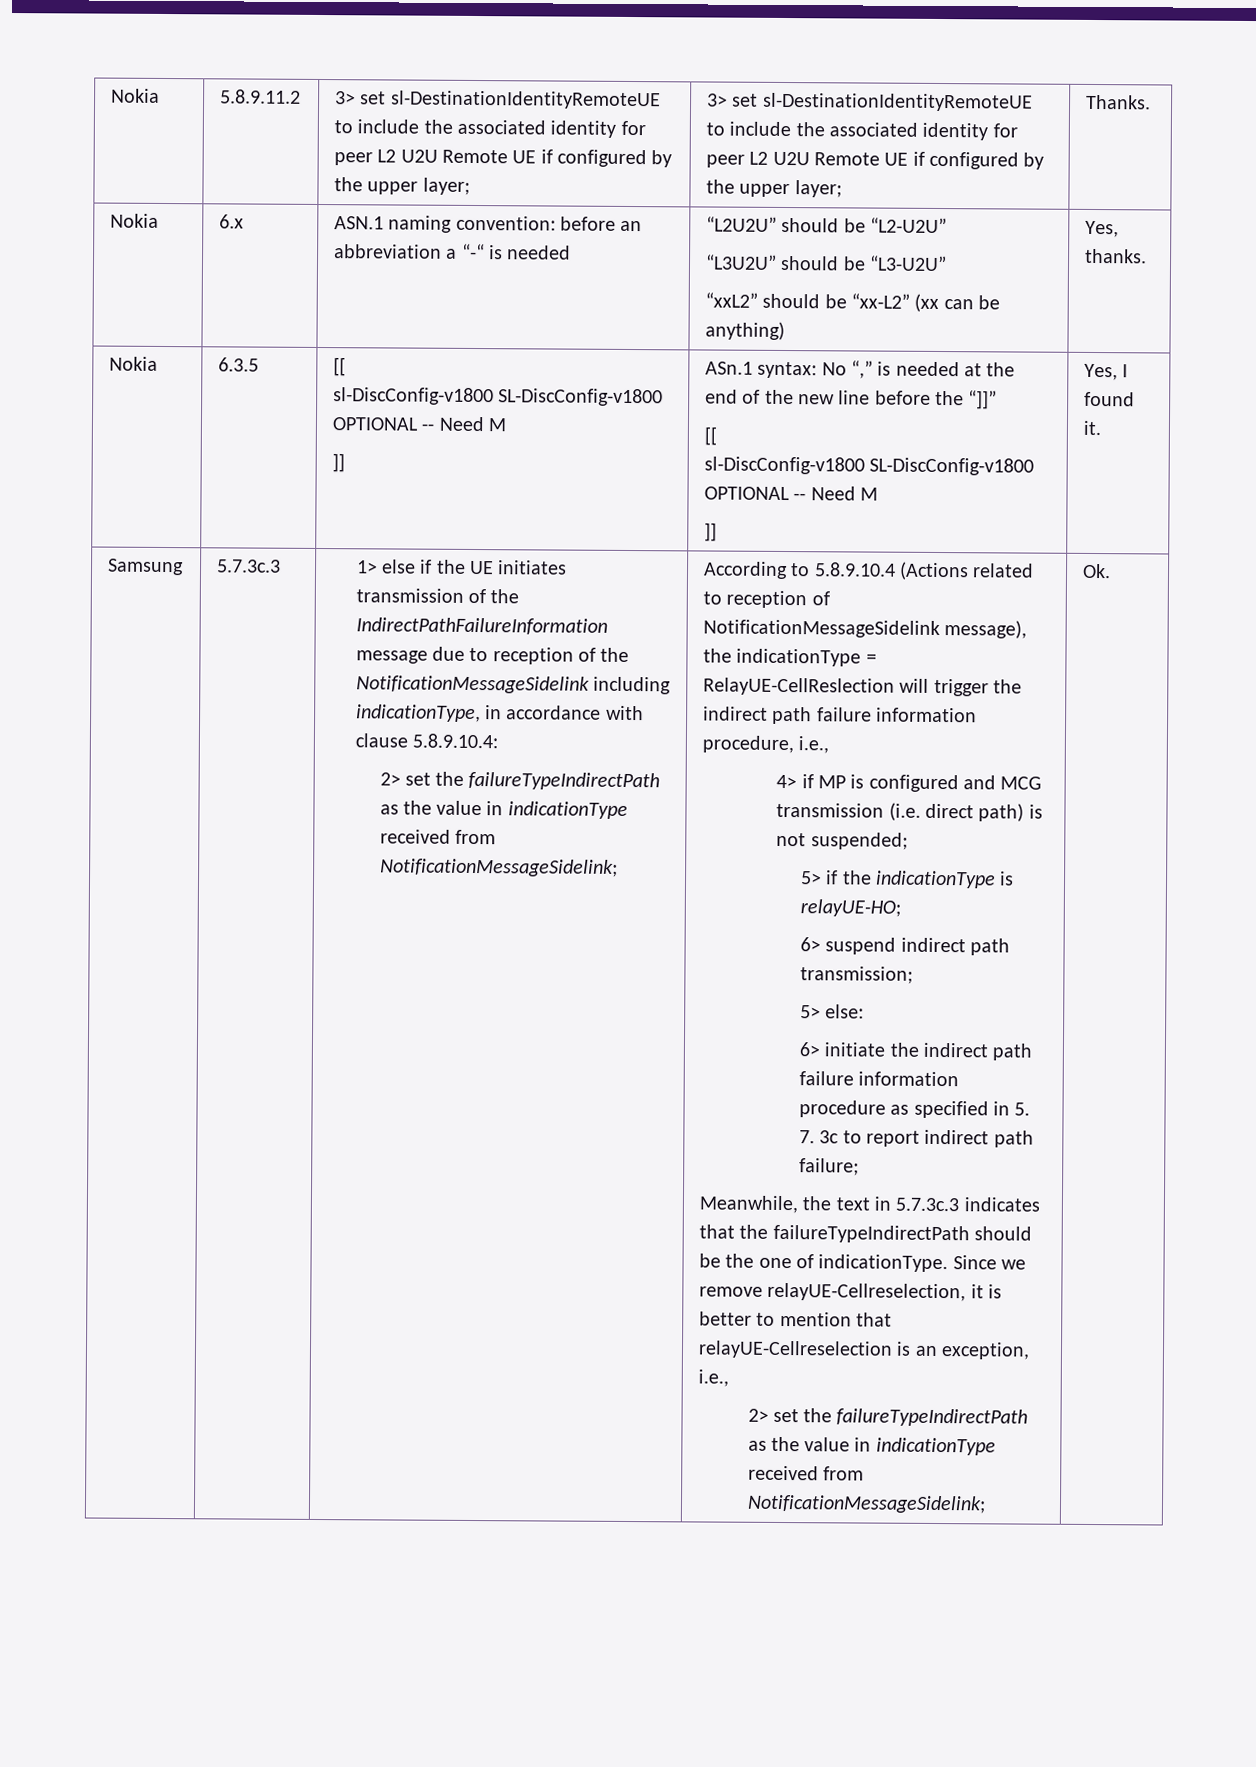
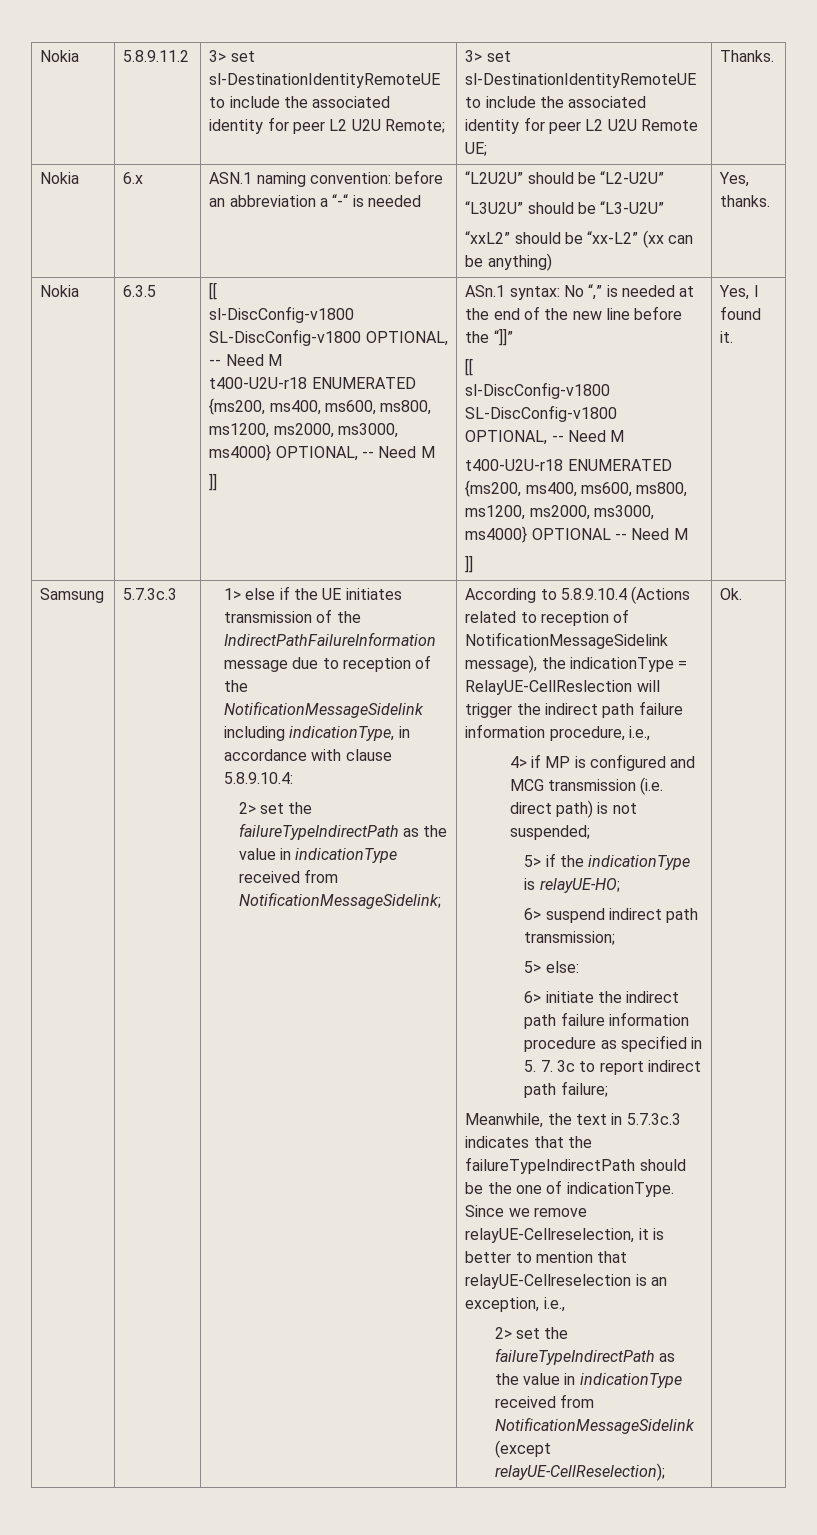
[441,149,673,168] [334,177,470,195] Remote UE if configured by the upper layer; -> [384,119,445,133] Remote;
[884,151,1045,170] [706,179,842,198] UE if configured by the upper layer; -> [465,142,488,156] UE;
[332,417,420,431] OPTIONAL -> [365,331,448,346] [209,354,282,366] [209,377,416,389] [209,398,432,415] [209,423,398,438] [209,444,358,461] OPTIONAL, -- Need M // t400-U2U-r18 ENUMERATED {ms200, ms400, ms600, ms800, ms1200, ms2000, ms3000, ms4000} OPTIONAL,
(1035, 466) none -> [465,430,625,445] [465,459,672,471] [465,480,688,497] [465,505,654,520] [465,526,528,543] OPTIONAL, -- Need M // t400-U2U-r18 ENUMERATED {ms200, ms400, ms600, ms800, ms1200, ms2000, ms3000, ms4000}
[746,1494,986,1514] NotificationMessageSidelink; -> [494,1417,695,1434] [494,1440,551,1458] [494,1463,665,1481] NotificationMessageSidelink (except relayUE-CellReselection);

